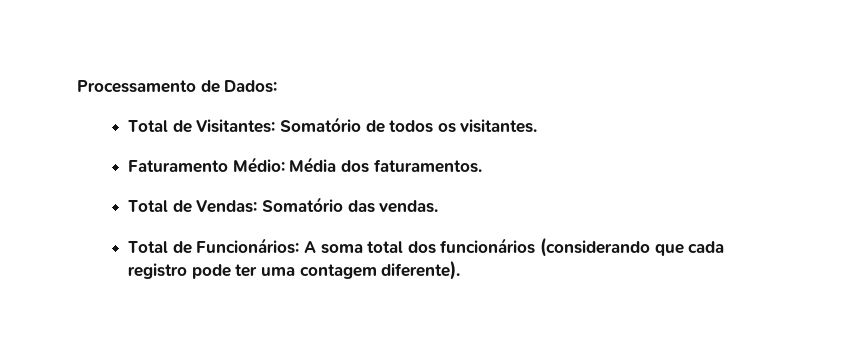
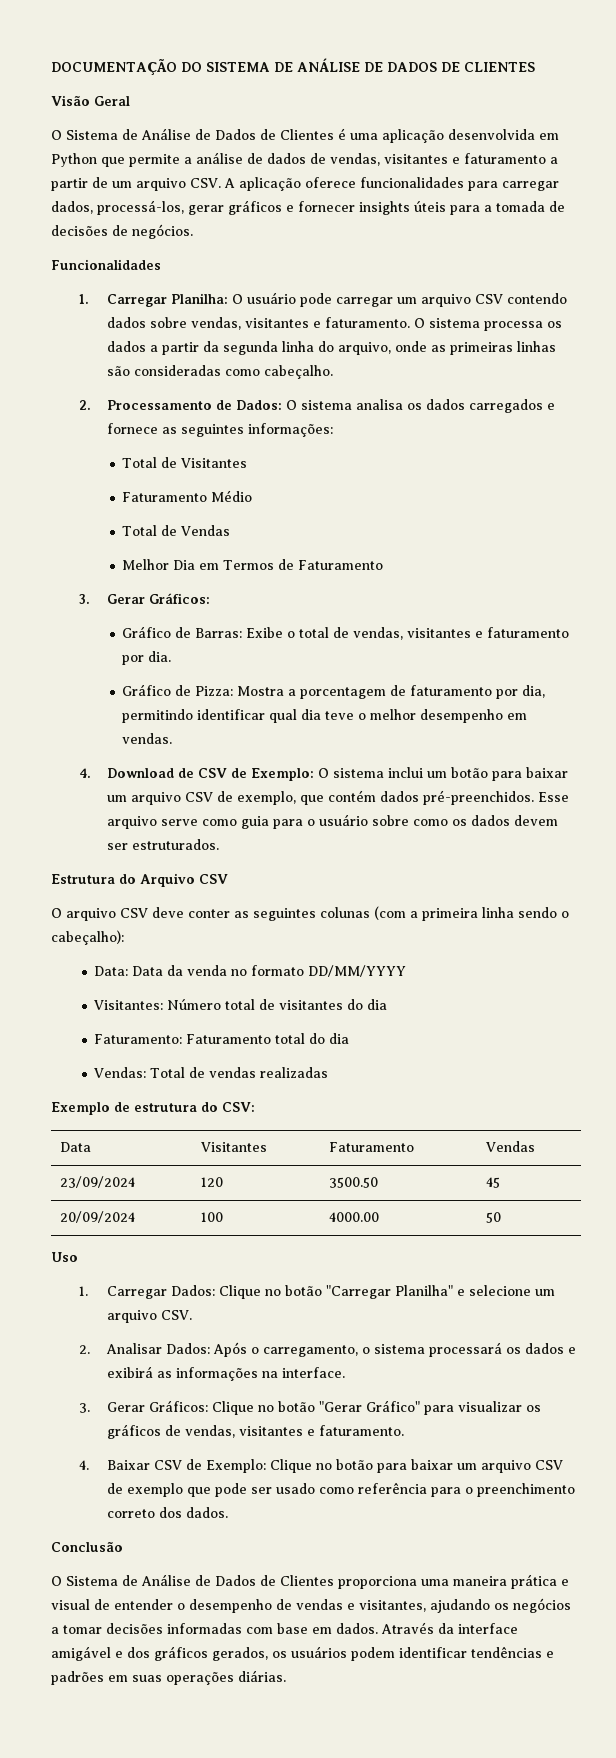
[77,80,278,93] [128,117,538,133] [128,157,482,173] [128,197,439,213] [128,237,725,257] [128,260,461,280] Processamento de Dados: // Total de Visitantes: Somatório de todos os visitantes. // Faturamento Médio: Média dos faturamentos. // Total de Vendas: Somatório das vendas. // Total de Funcionários: A soma total dos funcionários (considerando que cada registro pode ter uma contagem diferente). -> [51,58,535,75] [51,95,130,106] [51,128,559,143] [51,152,558,167] [51,177,559,191] [51,200,565,215] [51,224,193,239] [51,259,161,270] [78,292,567,307] [106,317,562,331] [106,341,556,355] [106,365,333,379] [78,399,555,413] [106,423,333,437] [122,457,248,468] [122,490,253,502] [122,525,231,536] [122,559,384,570] [78,593,210,604] [122,626,570,640] [122,651,172,665] [122,684,546,699] [122,709,528,723] [122,733,173,744] [78,767,568,781] [106,790,569,805] [106,814,558,829] [106,839,219,850] [51,873,228,887] [51,906,569,921] [51,930,124,945] [94,965,407,977] [94,999,388,1010] [94,1033,350,1044] [94,1067,329,1078] [51,1102,255,1115] [59,1142,91,1152] [200,1142,267,1152] [328,1142,414,1152] [485,1141,535,1152] [59,1176,135,1188] [200,1177,223,1187] [328,1177,378,1188] [485,1177,500,1188] [59,1211,135,1223] [200,1212,223,1222] [328,1212,379,1222] [485,1212,501,1223] [51,1252,78,1262] [78,1285,555,1299] [106,1310,192,1323] [78,1342,576,1357] [106,1366,345,1381] [78,1400,541,1415] [106,1424,404,1439] [78,1459,563,1473] [106,1482,575,1497] [106,1507,228,1518] [51,1542,123,1552] [51,1574,569,1589] [51,1598,571,1613] [51,1622,518,1634] [51,1646,554,1661] [51,1670,286,1685] DOCUMENTAÇÃO DO SISTEMA DE ANÁLISE DE DADOS DE CLIENTES // Visão Geral // O Sistema de Análise de Dados de Clientes é uma aplicação desenvolvida em Python que permite a análise de dados de vendas, visitantes e faturamento a partir de um arquivo CSV. A aplicação oferece funcionalidades para carregar dados, processá-los, gerar gráficos e fornecer insights úteis para a tomada de decisões de negócios. // Funcionalidades // 1. Carregar Planilha: O usuário pode carregar um arquivo CSV contendo dados sobre vendas, visitantes e faturamento. O sistema processa os dados a partir da segunda linha do arquivo, onde as primeiras linhas são consideradas como cabeçalho. // 2. Processamento de Dados: O sistema analisa os dados carregados e fornece as seguintes informações: // Total de Visitantes // Faturamento Médio // Total de Vendas // Melhor Dia em Termos de Faturamento // 3. Gerar Gráficos: // Gráfico de Barras: Exibe o total de vendas, visitantes e faturamento por dia. // Gráfico de Pizza: Mostra a porcentagem de faturamento por dia, permitindo identificar qual dia teve o melhor desempenho em vendas. // 4. Download de CSV de Exemplo: O sistema inclui um botão para baixar um arquivo CSV de exemplo, que contém dados pré-preenchidos. Esse arquivo serve como guia para o usuário sobre como os dados devem ser estruturados. // Estrutura do Arquivo CSV // O arquivo CSV deve conter as seguintes colunas (com a primeira linha sendo o cabeçalho): // Data: Data da venda no formato DD/MM/YYYY // Visitantes: Número total de visitantes do dia // Faturamento: Faturamento total do dia // Vendas: Total de vendas realizadas // Exemplo de estrutura do CSV: // Data | Visitantes | Faturamento | Vendas // 23/09/2024 | 120 | 3500.50 | 45 // 20/09/2024 | 100 | 4000.00 | 50 // Uso // 1. Carregar Dados: Clique no botão "Carregar Planilha" e selecione um arquivo CSV. // 2. Analisar Dados: Após o carregamento, o sistema processará os dados e exibirá as informações na interface. // 3. Gerar Gráficos: Clique no botão "Gerar Gráfico" para visualizar os gráficos de vendas, visitantes e faturamento. // 4. Baixar CSV de Exemplo: Clique no botão para baixar um arquivo CSV de exemplo que pode ser usado como referência para o preenchimento correto dos dados. // Conclusão // O Sistema de Análise de Dados de Clientes proporciona uma maneira prática e visual de entender o desempenho de vendas e visitantes, ajudando os negócios a tomar decisões informadas com base em dados. Através da interface amigável e dos gráficos gerados, os usuários podem identificar tendências e padrões em suas operações diárias.

